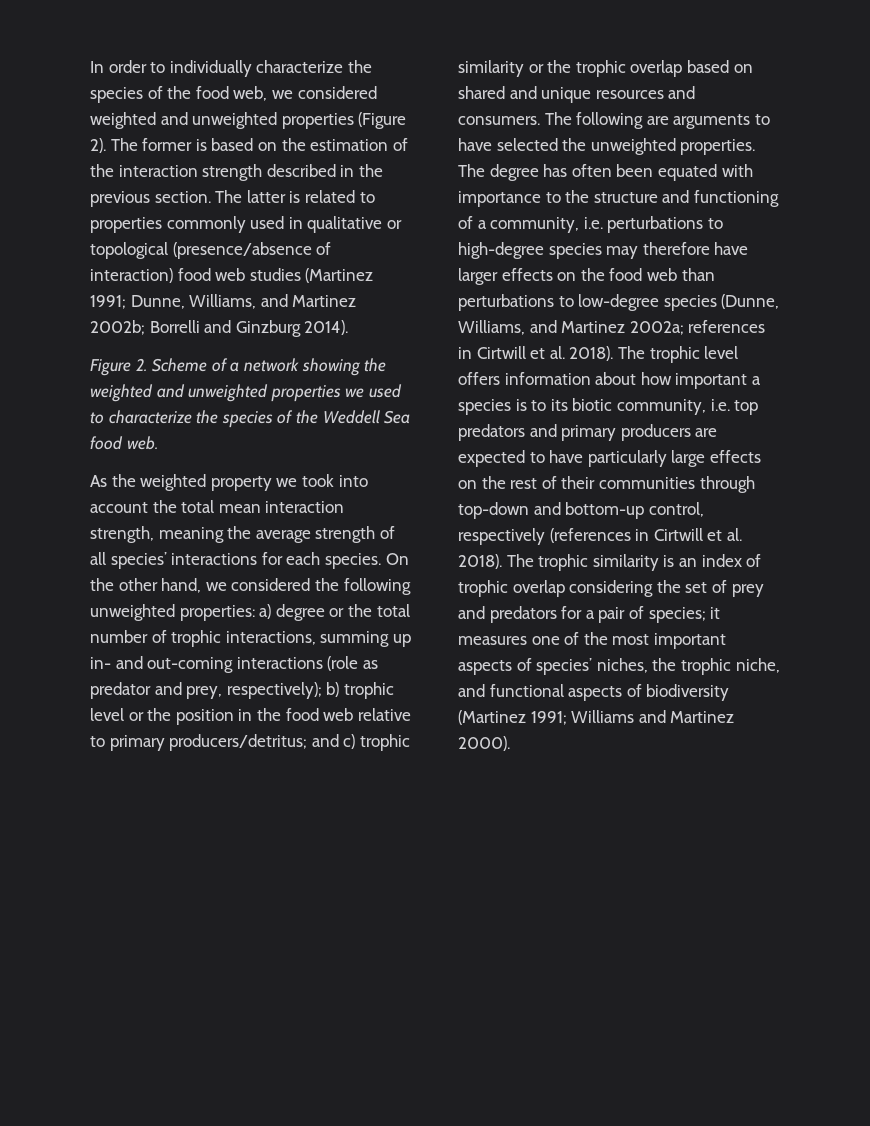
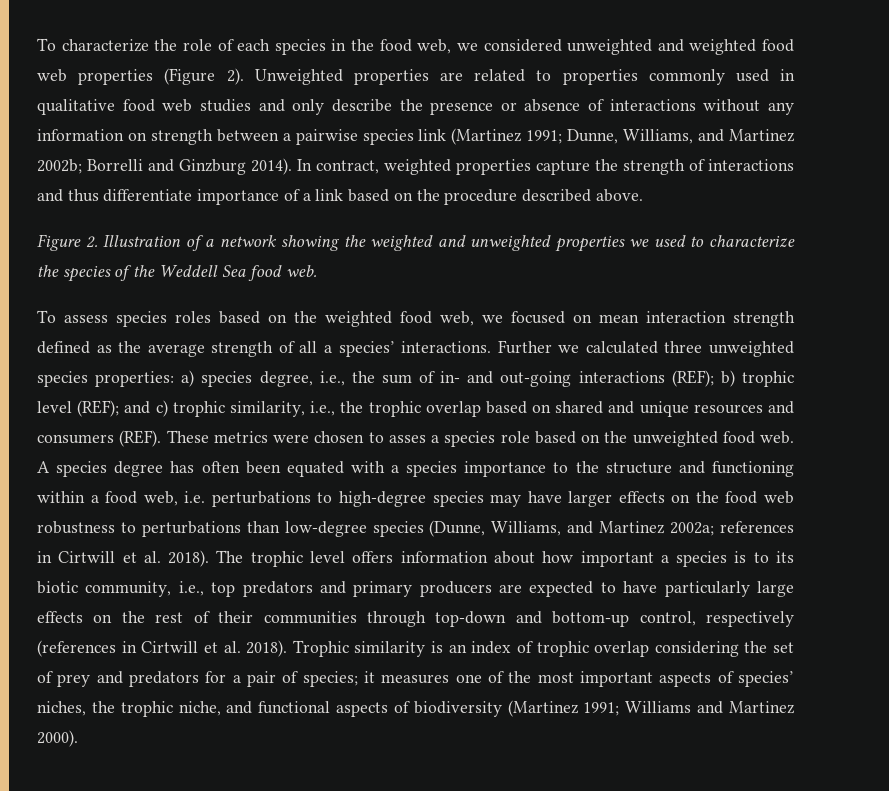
[90,60,372,77] [90,86,163,103] In order to individually characterize the species of -> [37,38,347,55] To characterize the role of each species in
[90,112,407,129] [90,138,408,153] [90,164,383,181] [90,190,301,207] weighted and unweighted properties (Figure 2). The former is based on the estimation of the interaction strength described in the previous section. The latter is -> [567,39,794,55] [37,68,464,85] unweighted and weighted food web properties (Figure 2). Unweighted properties are
[386,220,402,229] [90,242,332,259] [90,268,301,283] or topological (presence/absence of interaction) food web studies -> [122,99,794,115] [37,129,447,145] food web studies and only describe the presence or absence of interactions without any information on strength between a pairwise species link
(349, 327) none -> [297,159,794,175] [37,189,643,205] In contract, weighted properties capture the strength of interactions and thus differentiate importance of a link based on the procedure described above.
[152,358,208,372] Scheme -> [103,235,182,247] Illustration
[90,474,368,491] [90,500,345,513] [90,526,224,543] As the weighted property we took into account the total mean interaction strength, meaning -> [37,310,795,327] [37,341,112,354] To assess species roles based on the weighted food web, we focused on mean interaction strength defined as
[110,552,409,569] [90,578,411,595] [90,604,410,621] [90,630,411,647] [90,656,378,673] [90,682,394,699] [90,708,411,725] [90,734,308,751] species’ interactions for each species. On the other hand, we considered the following unweighted properties: a) degree or the total number of trophic interactions, summing up in- and out-coming interactions (role as predator and prey, respectively); b) trophic level or the position in the food web relative to primary producers/detritus; -> [324,340,794,357] [37,370,794,387] [37,400,120,417] a species’ interactions. Further we calculated three unweighted species properties: a) species degree, i.e., the sum of in- and out-going interactions (REF); b) trophic level (REF);
[458,60,544,77] similarity or -> [229,401,336,417] similarity, i.e.,
[458,112,770,129] [458,138,756,155] [458,164,485,177] consumers. The following are arguments to have selected the unweighted properties. The -> [37,430,794,447] [37,461,108,477] consumers (REF). These metrics were chosen to asses a species role based on the unweighted food web. A species
(753, 170) none -> [391,461,458,477] a species
[458,216,580,233] of a community, -> [37,491,178,506] within a food web,
[642,242,710,255] therefore -> (522, 500) none
[681,268,715,281] [458,294,574,311] than perturbations to -> [37,521,280,537] robustness to perturbations than
[710,399,730,411] i.e. -> [178,581,204,596] i.e.,
[506,554,589,571] The trophic -> [292,640,349,657] Trophic

